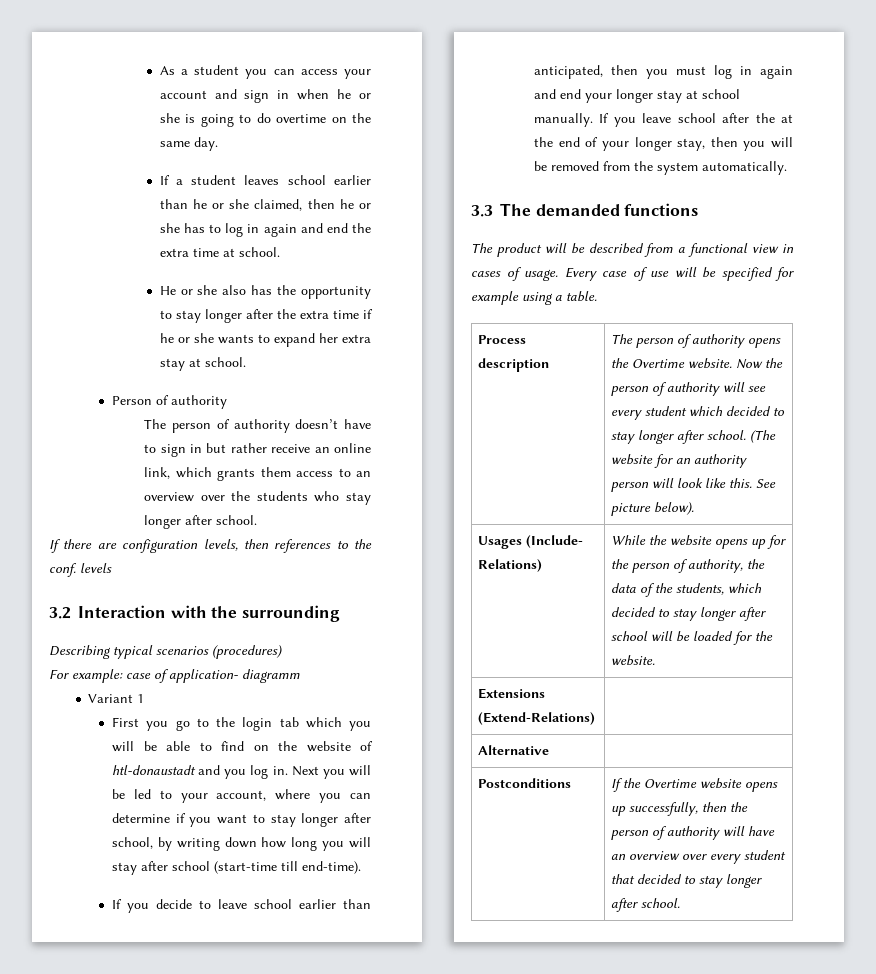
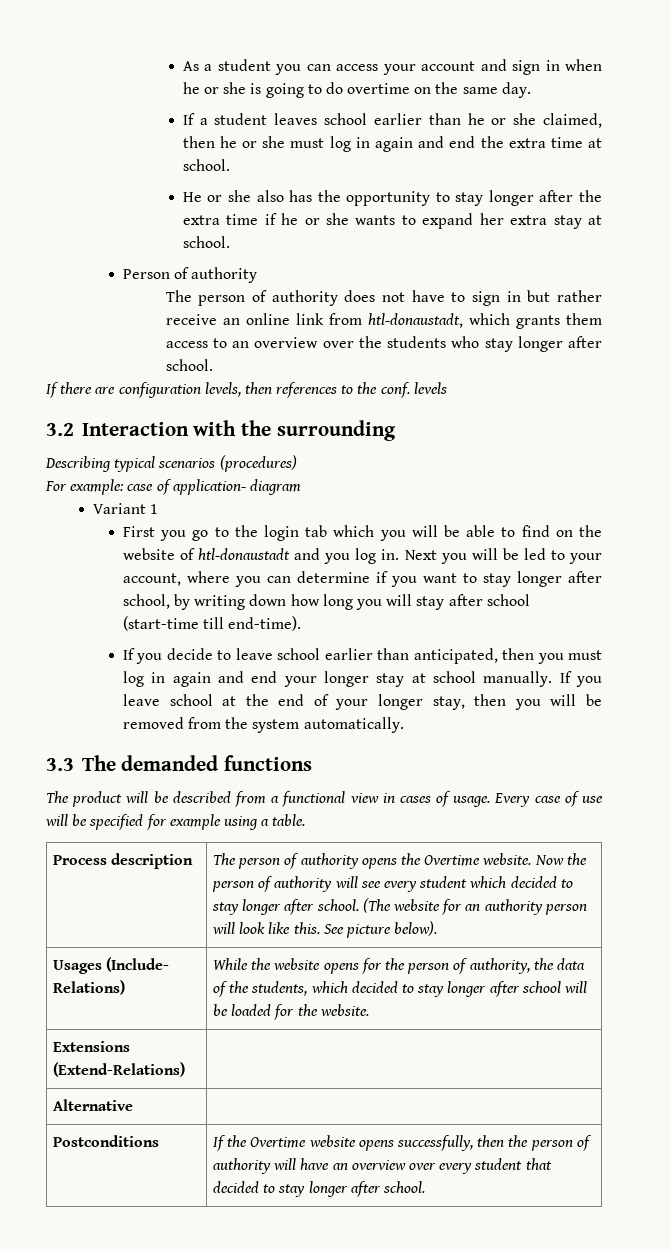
[183,223,222,233] has to -> [290,138,325,148] must
[295,419,339,429] doesn’t -> [344,290,406,302] does not
[144,467,171,479] link, -> [295,313,463,328] link from htl-donaustadt,
[242,669,300,683] diagramm -> [249,479,301,495] diagram
[722,113,775,123] after the -> (213, 700) none
[751,539,767,549] up -> (359, 968) none
[611,806,627,816] up -> (394, 1145) none

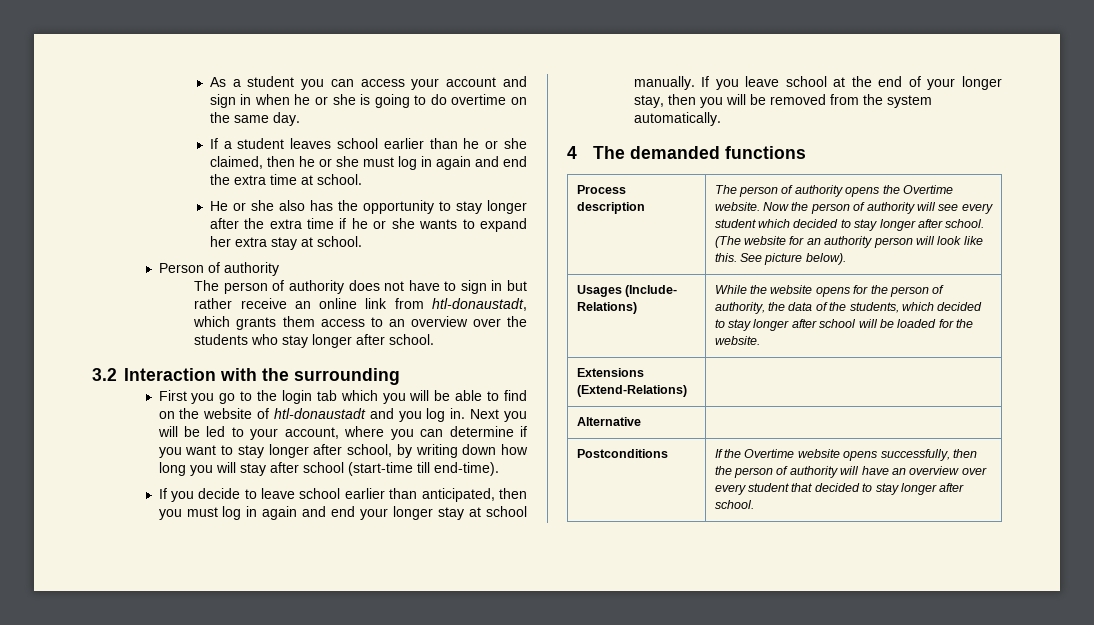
[46,382,447,398] // If there are configuration levels, then references to the conf. levels -> (435, 339) none
[45,455,297,472] [45,479,301,495] [92,503,159,514] // Describing typical scenarios (procedures) // For example: case of application- diagram // Variant 1 -> (400, 376) none
[46,758,74,771] 3.3 -> [567,146,577,159] 4
[46,791,603,807] [45,814,306,830] // The product will be described from a functional view in cases of usage. Every case of use will be specified for example using a table. -> (806, 152) none

